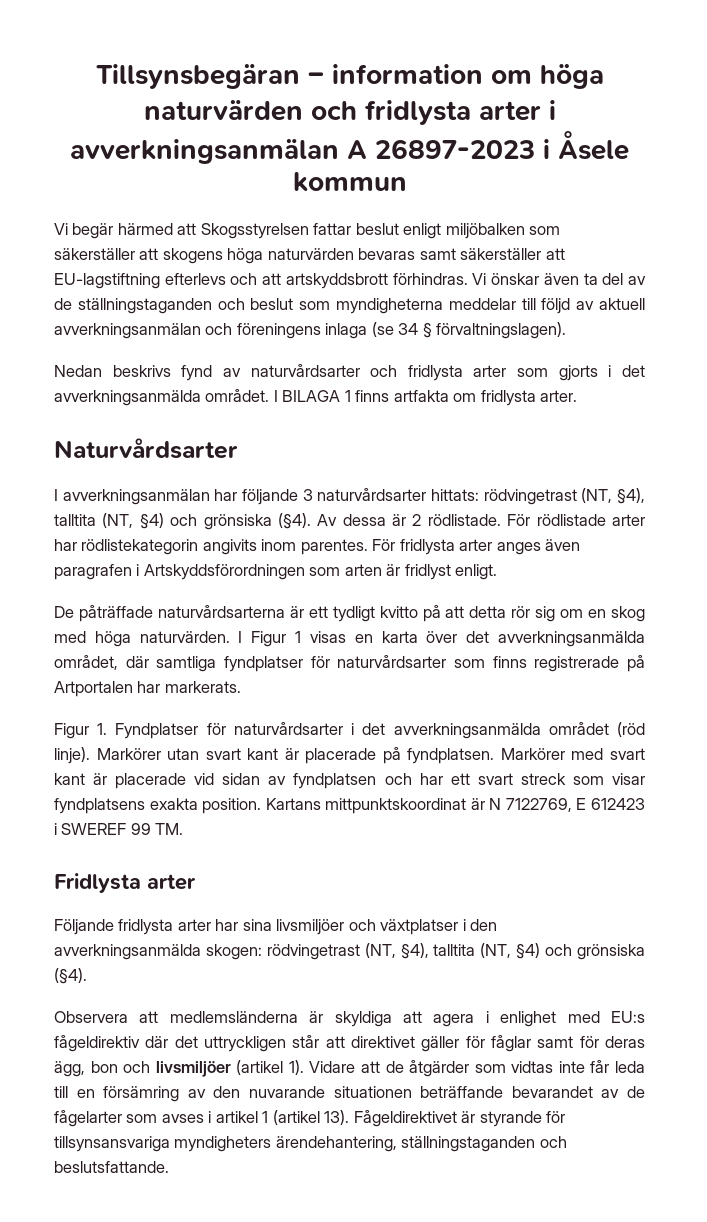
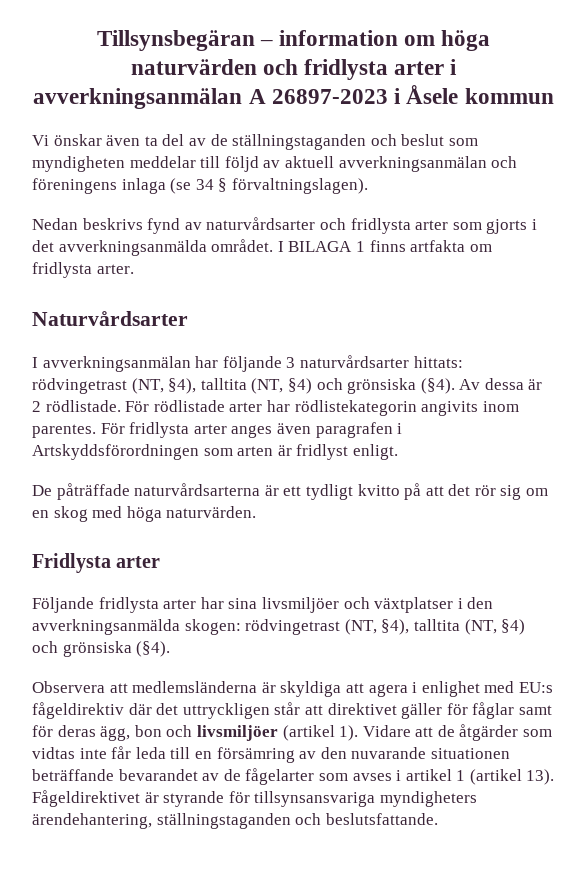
[72,223,561,239] [54,248,565,264] [54,273,487,289] begär härmed att Skogsstyrelsen fattar beslut enligt miljöbalken som säkerställer att skogens höga naturvärden bevaras samt säkerställer att EU-lagstiftning efterlevs och att artskyddsbrott förhindras. Vi -> (49, 140) none
[336,298,444,314] myndigheterna -> [32,156,125,172] myndigheten
[469,606,507,618] detta -> [448,484,471,496] det
[238,631,645,647] [54,655,645,672] [54,681,241,697] [54,722,645,739] [54,747,645,764] [54,773,646,789] [54,798,645,814] [54,823,184,835] I Figur 1 visas en karta över det avverkningsanmälda området, där samtliga fyndplatser för naturvårdsarter som finns registrerade på Artportalen har markerats. // Figur 1. Fyndplatser för naturvårdsarter i det avverkningsanmälda området (röd linje). Markörer utan svart kant är placerade på fyndplatsen. Markörer med svart kant är placerade vid sidan av fyndplatsen och har ett svart streck som visar fyndplatsens exakta position. Kartans mittpunktskoordinat är N 7122769, E 612423 i SWEREF 99 TM. -> (257, 512) none

